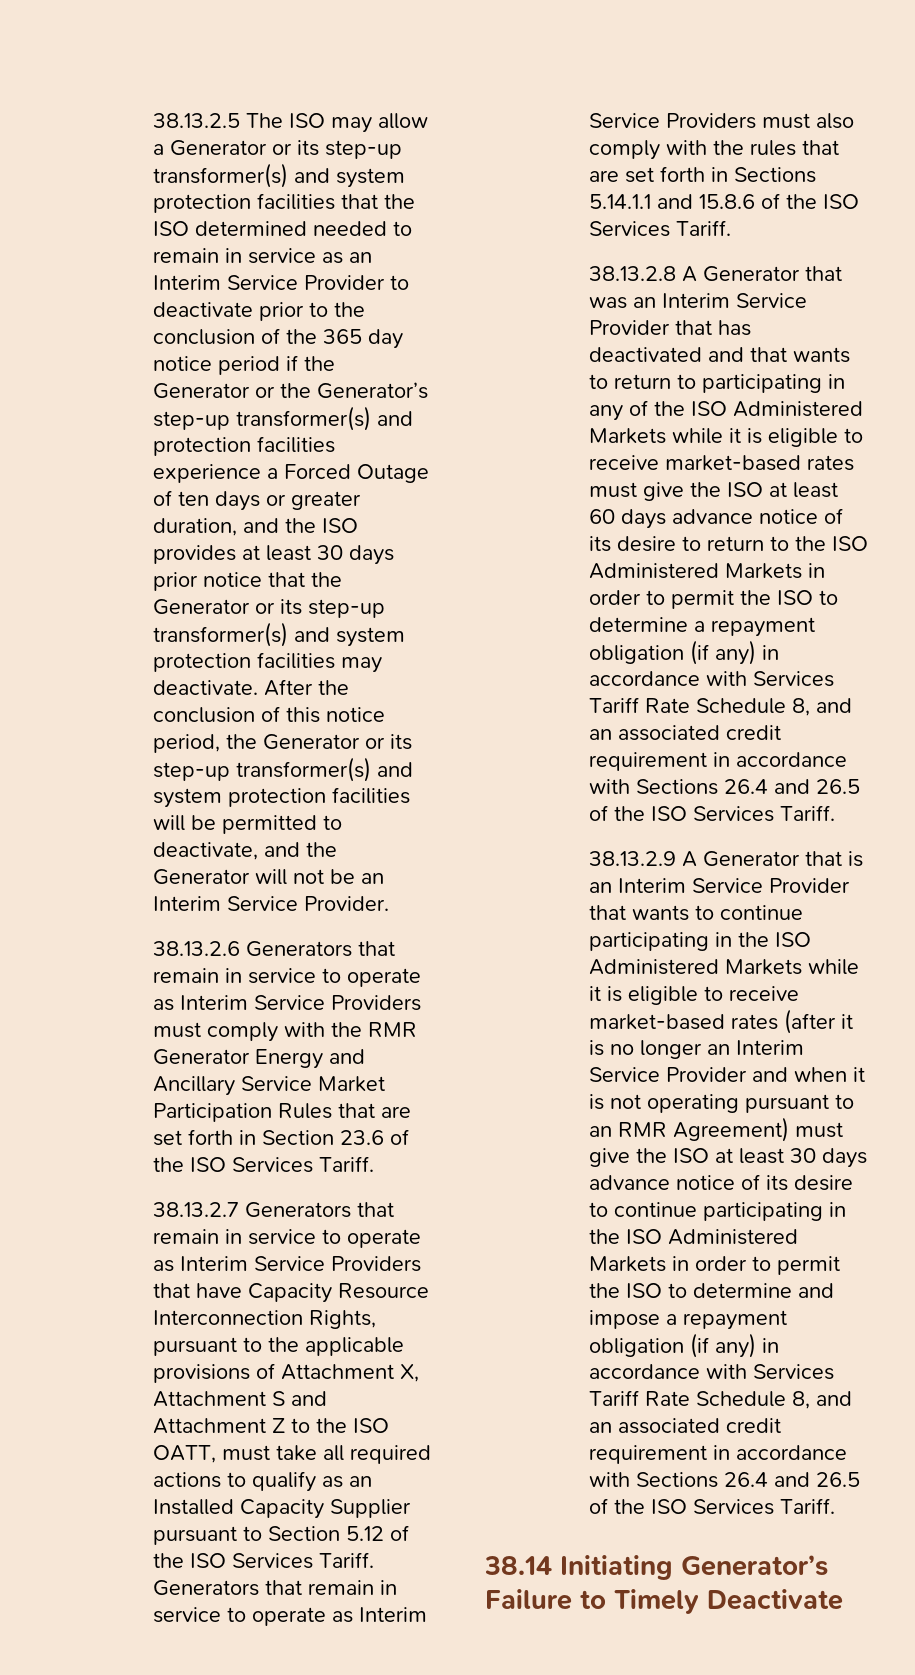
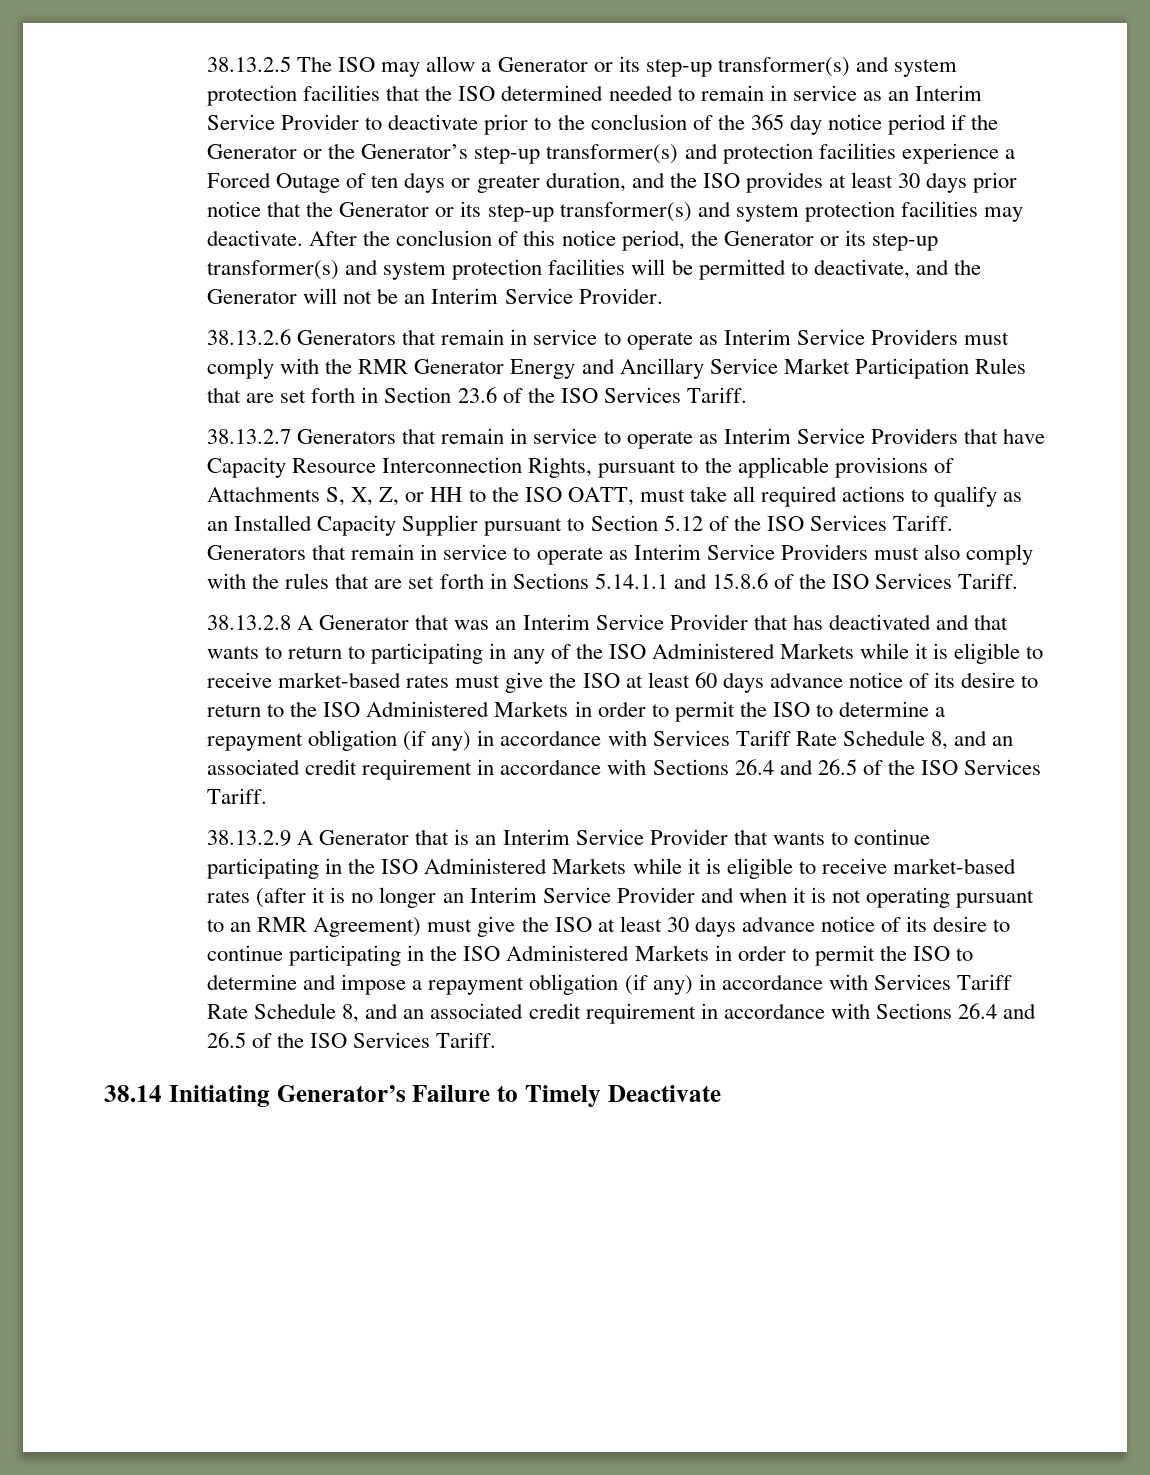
[281,1364,420,1382] [153,1391,328,1407] [153,1418,286,1434] Attachment X, Attachment S and Attachment Z -> [207,486,463,506] Attachments S, X, Z, or HH

